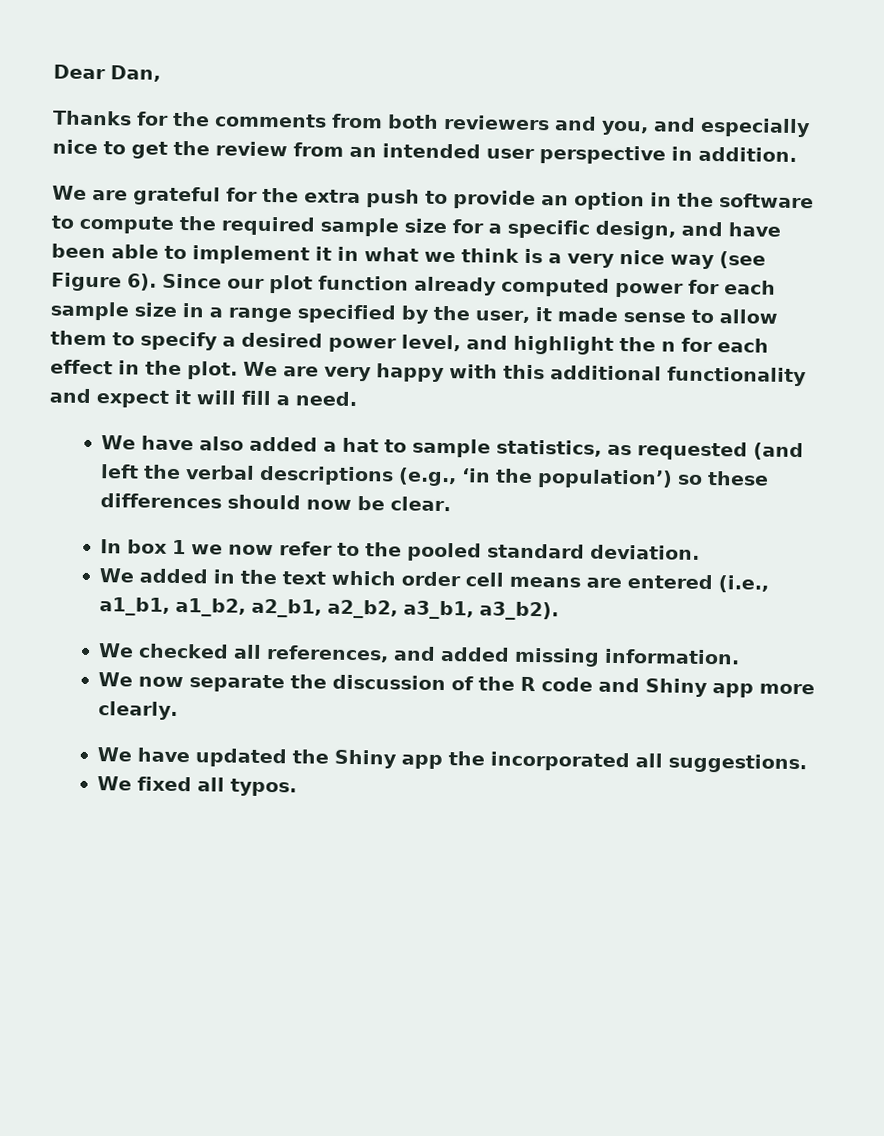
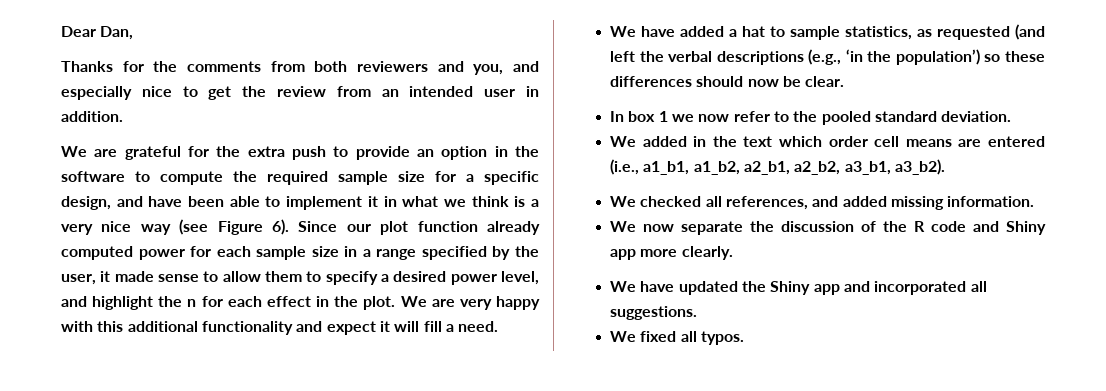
[539,145,666,165] perspective -> (516, 93) none
[198,436,244,451] also -> (676, 31) none
[447,751,485,766] the -> [843,281,870,292] and

